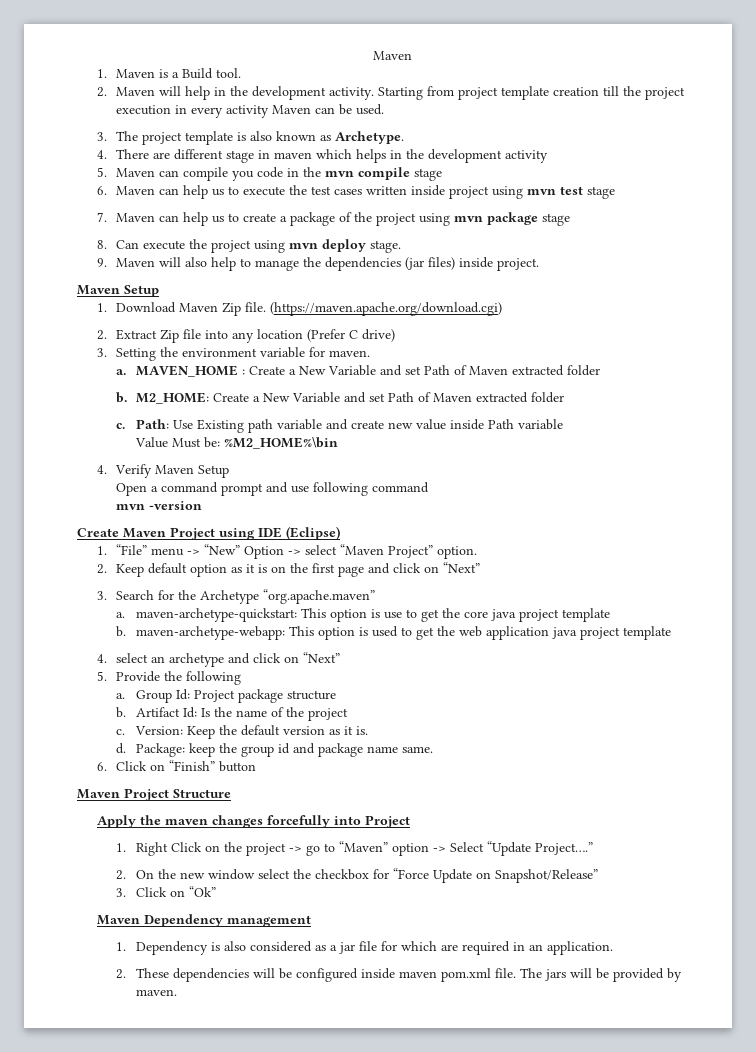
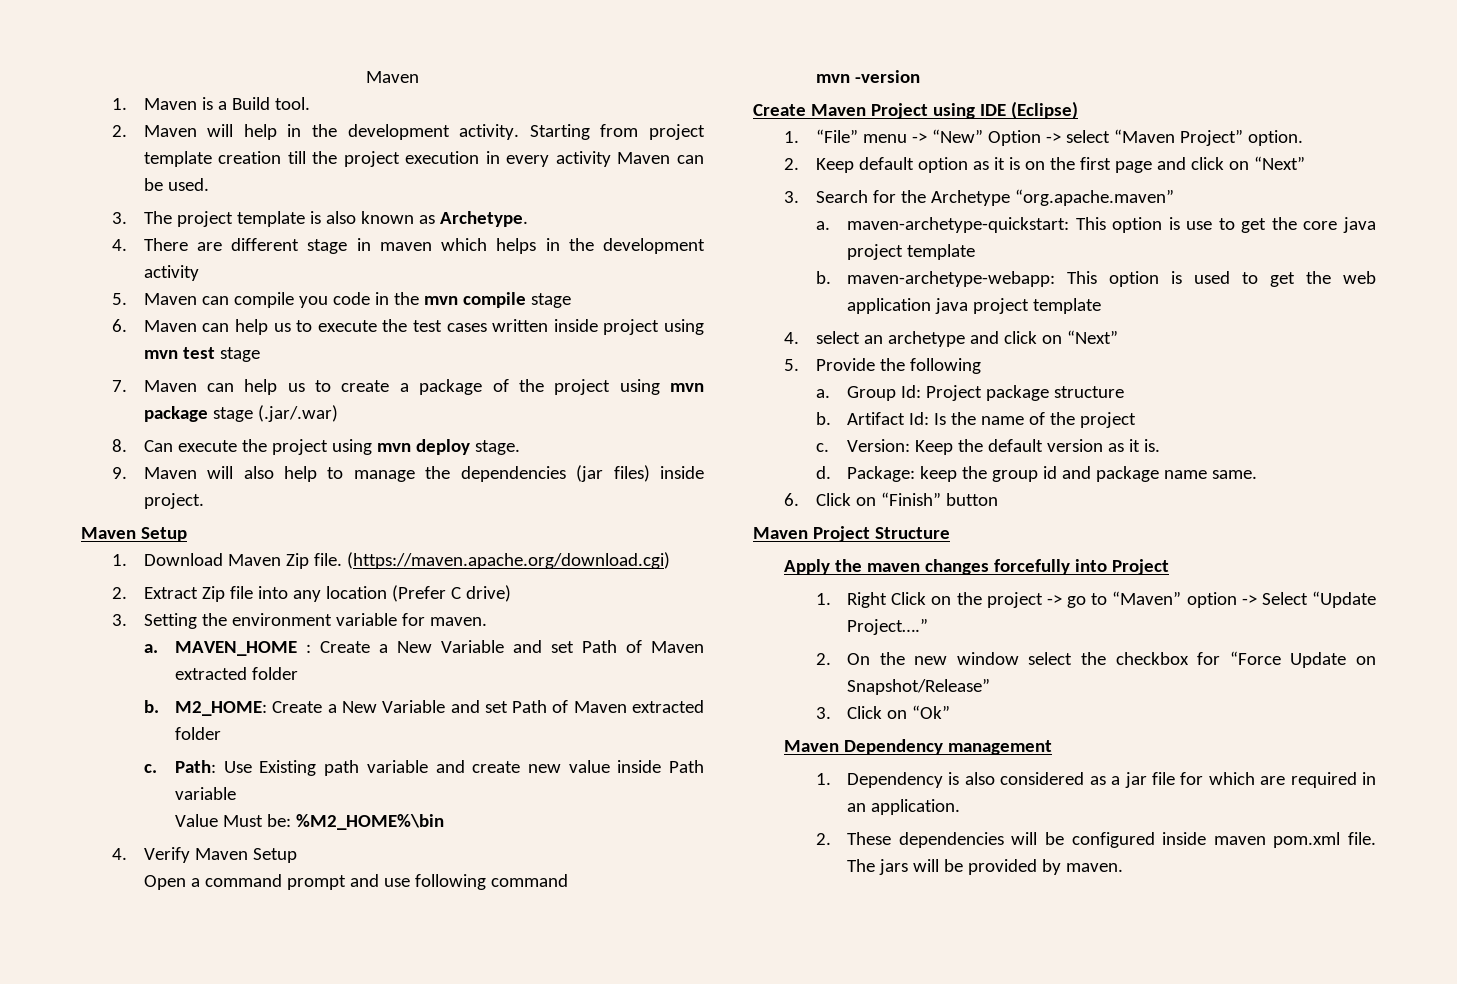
(571, 219) none -> [257,405,338,422] (.jar/.war)

